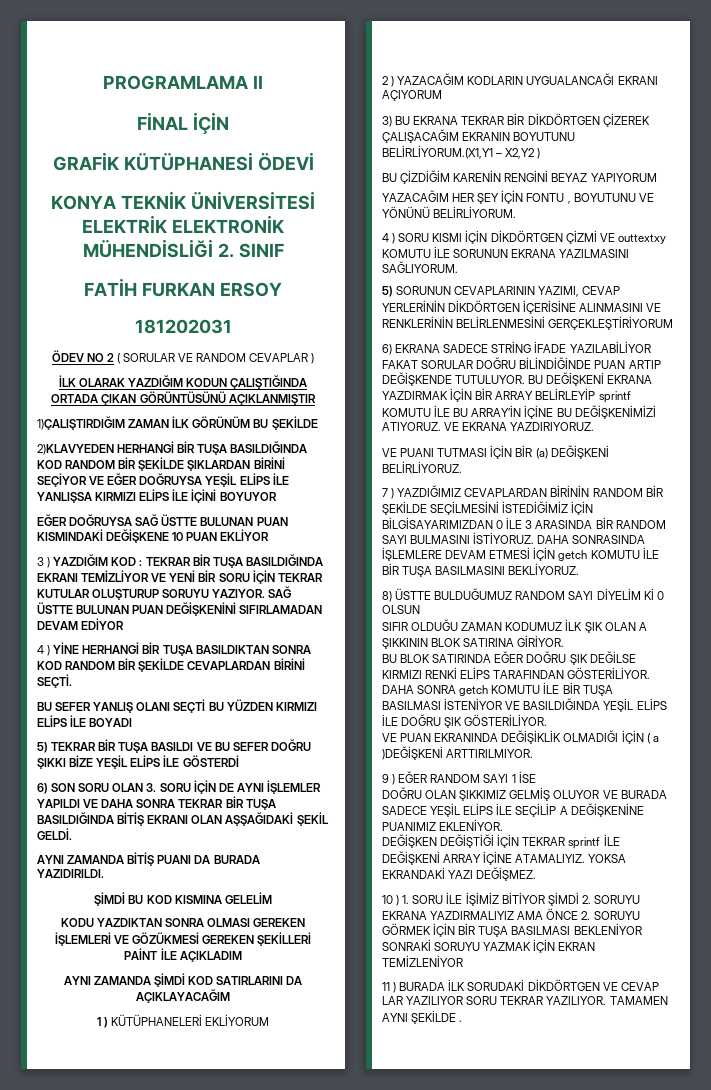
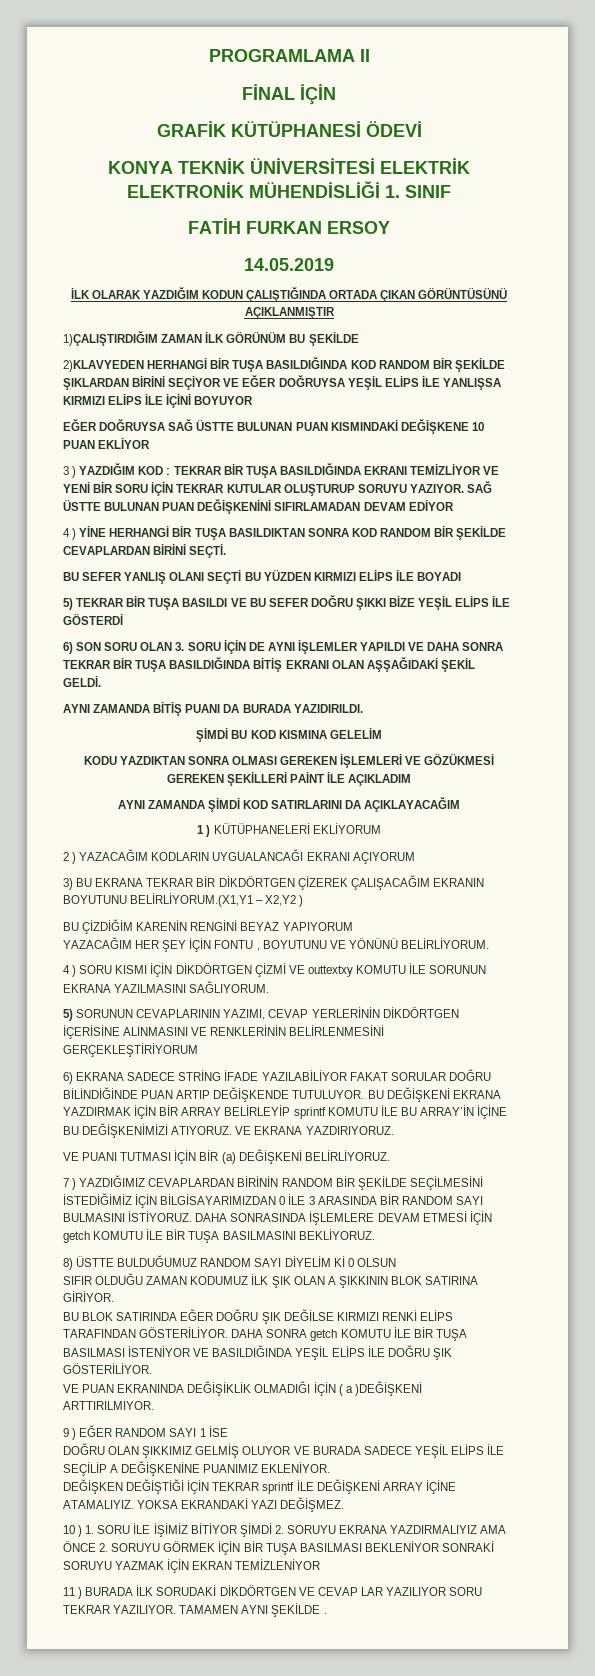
[217,243,234,258] 2. -> [385,185,400,198] 1.
[134,319,232,334] [51,350,315,364] 181202031 // ÖDEV NO 2 ( SORULAR VE RANDOM CEVAPLAR ) -> [244,258,334,271] 14.05.2019

